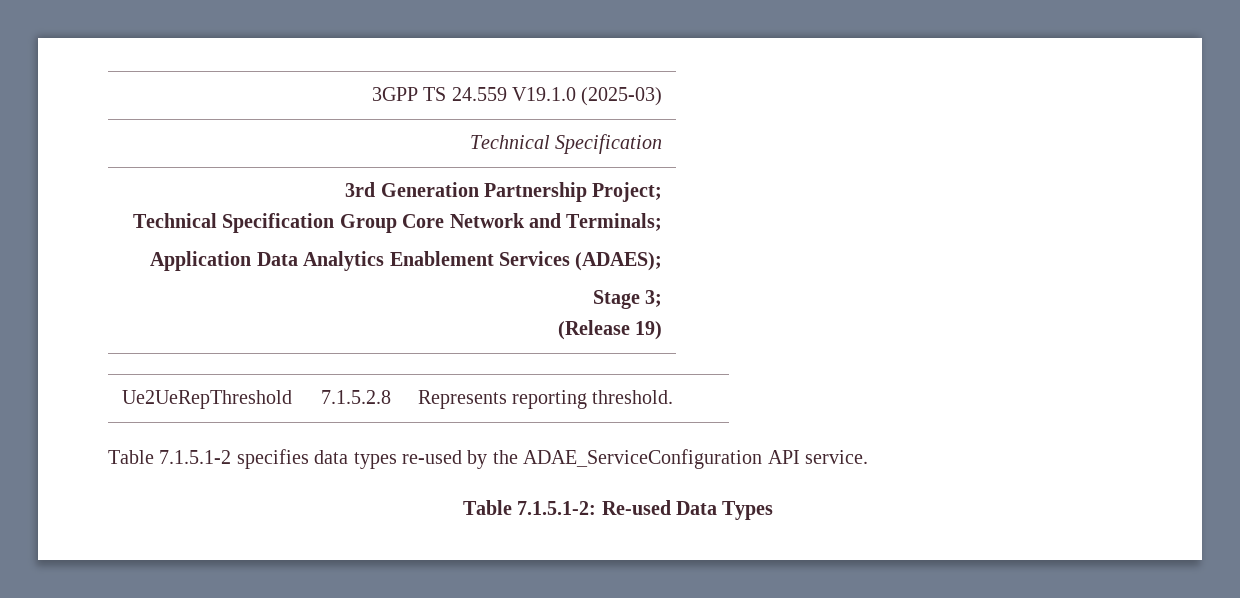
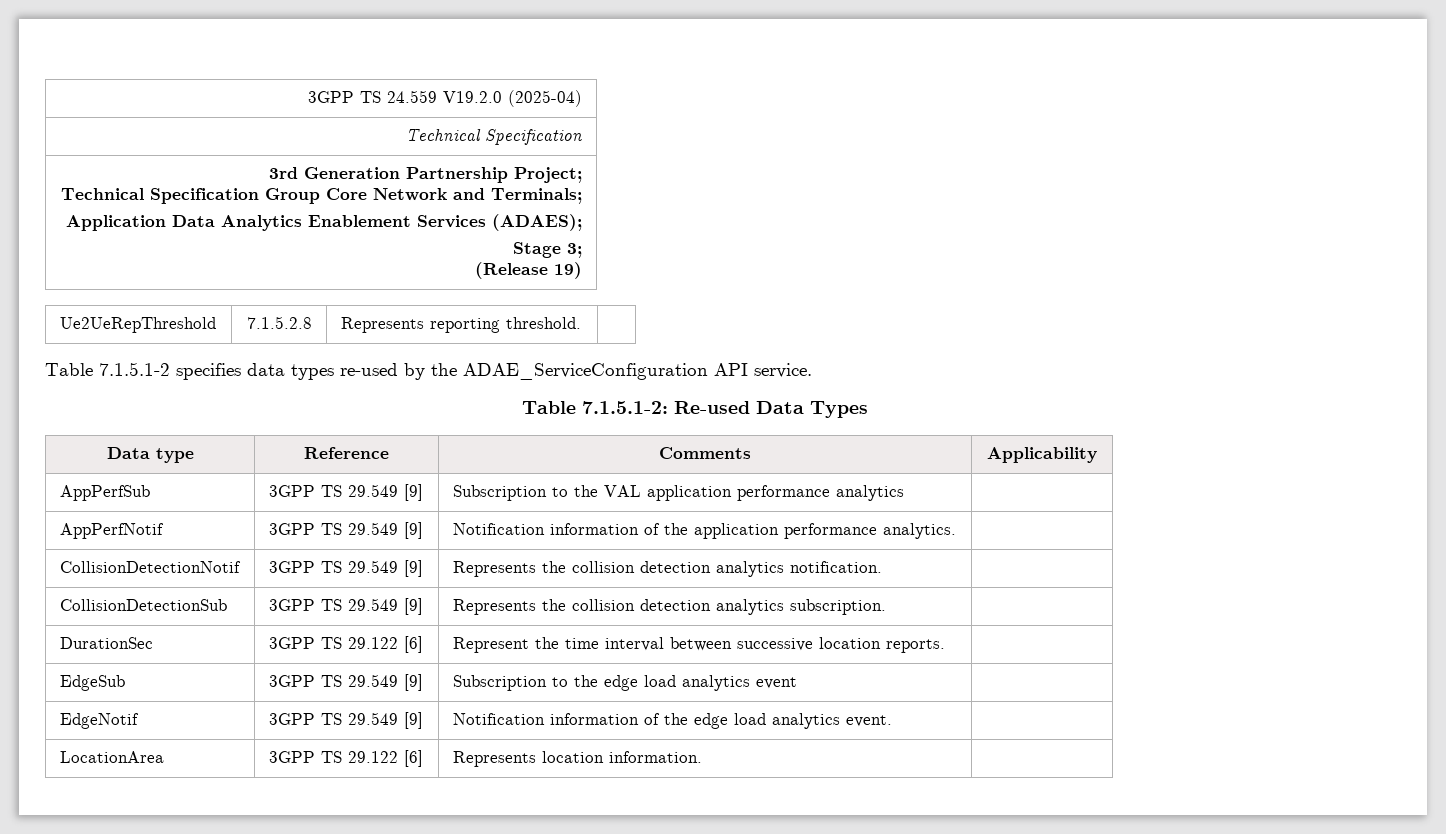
[512,87,663,106] V19.1.0 (2025-03) -> [443,90,583,107] V19.2.0 (2025-04)
(774, 510) none -> [106,447,194,463] [304,447,389,459] [659,447,751,459] [987,447,1097,463] [59,485,150,501] [268,484,423,501] [452,485,904,501] [59,523,164,539] [268,522,423,539] [452,523,956,539] [59,561,241,573] [268,560,423,577] [452,561,882,577] [59,599,227,611] [268,598,423,615] [452,599,886,615] [59,637,153,649] [268,636,423,653] [452,637,945,653] [59,675,125,691] [268,674,423,691] [452,675,797,691] [59,713,139,729] [268,712,423,729] [452,713,892,729] [59,751,164,763] [268,750,423,767] [452,751,702,767] // Data type | Reference | Comments | Applicability // AppPerfSub | 3GPP TS 29.549 [9] | Subscription to the VAL application performance analytics | // AppPerfNotif | 3GPP TS 29.549 [9] | Notification information of the application performance analytics. | // CollisionDetectionNotif | 3GPP TS 29.549 [9] | Represents the collision detection analytics notification. | // CollisionDetectionSub | 3GPP TS 29.549 [9] | Represents the collision detection analytics subscription. | // DurationSec | 3GPP TS 29.122 [6] | Represent the time interval between successive location reports. | // EdgeSub | 3GPP TS 29.549 [9] | Subscription to the edge load analytics event | // EdgeNotif | 3GPP TS 29.549 [9] | Notification information of the edge load analytics event. | // LocationArea | 3GPP TS 29.122 [6] | Represents location information. |

